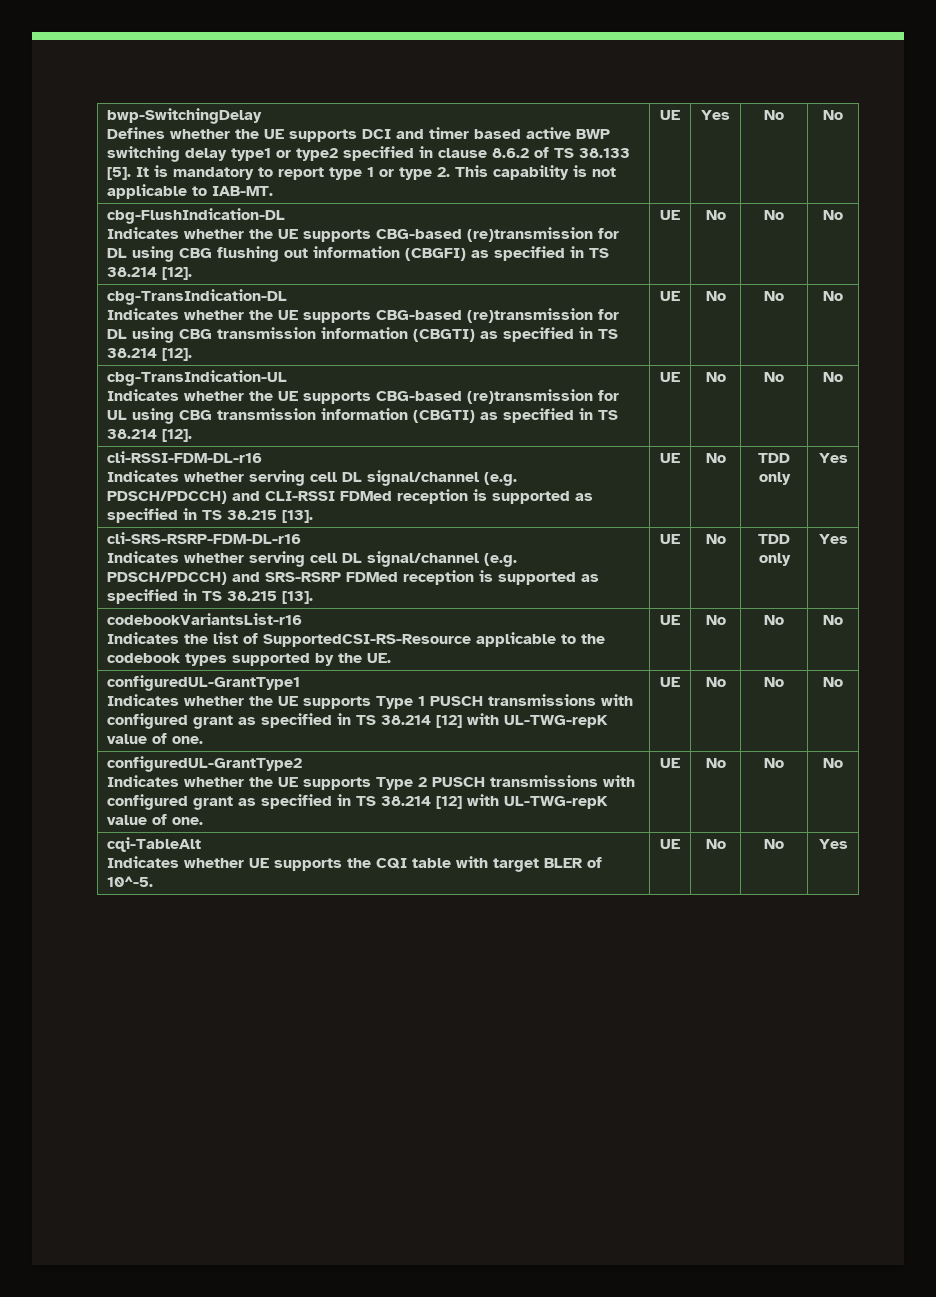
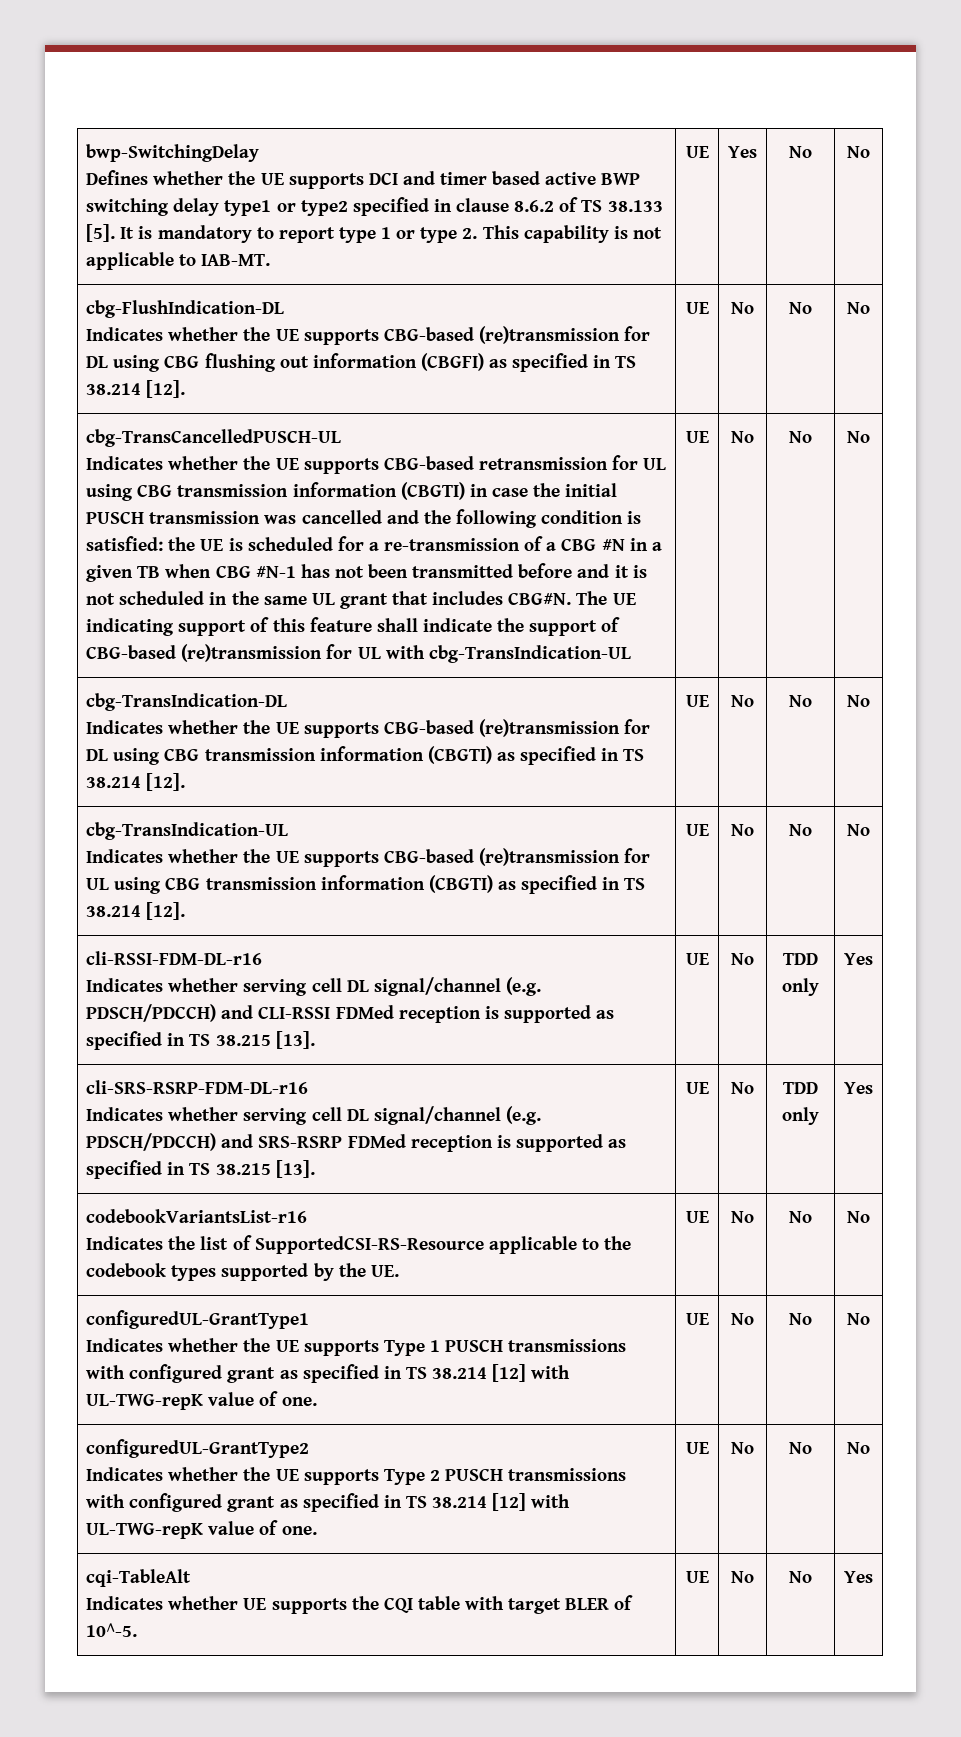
(843, 215) none -> [86,429,342,447] [86,455,667,474] [86,482,618,501] [86,509,642,528] [86,536,662,551] [86,563,647,582] [86,591,636,609] [86,617,621,636] [86,644,631,663] [685,431,709,443] [731,431,754,443] [789,431,812,443] [847,431,870,443] // cbg-TransCancelledPUSCH-UL // Indicates whether the UE supports CBG-based retransmission for UL using CBG transmission information (CBGTI) in case the initial PUSCH transmission was cancelled and the following condition is satisfied: the UE is scheduled for a re-transmission of a CBG #N in a given TB when CBG #N-1 has not been transmitted before and it is not scheduled in the same UL grant that includes CBG#N. The UE indicating support of this feature shall indicate the support of CBG-based (re)transmission for UL with cbg-TransIndication-UL | UE | No | No | No

